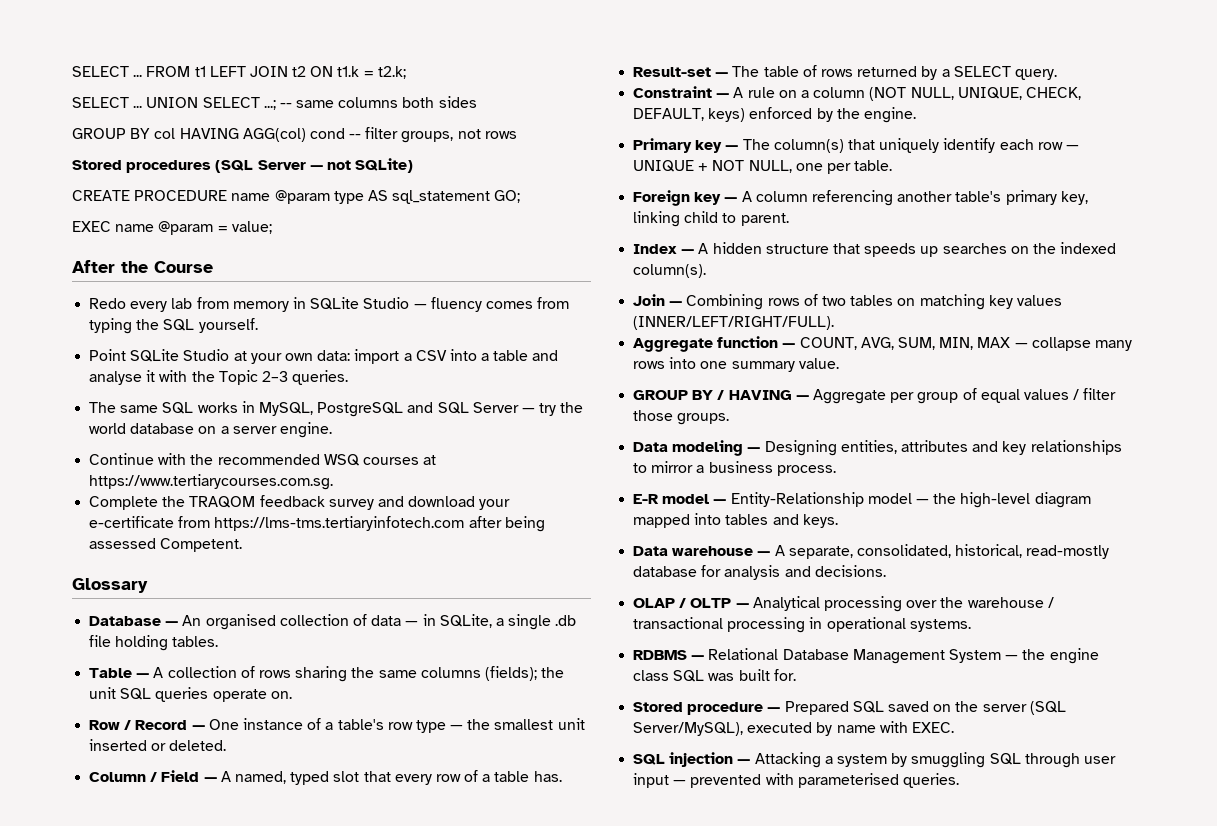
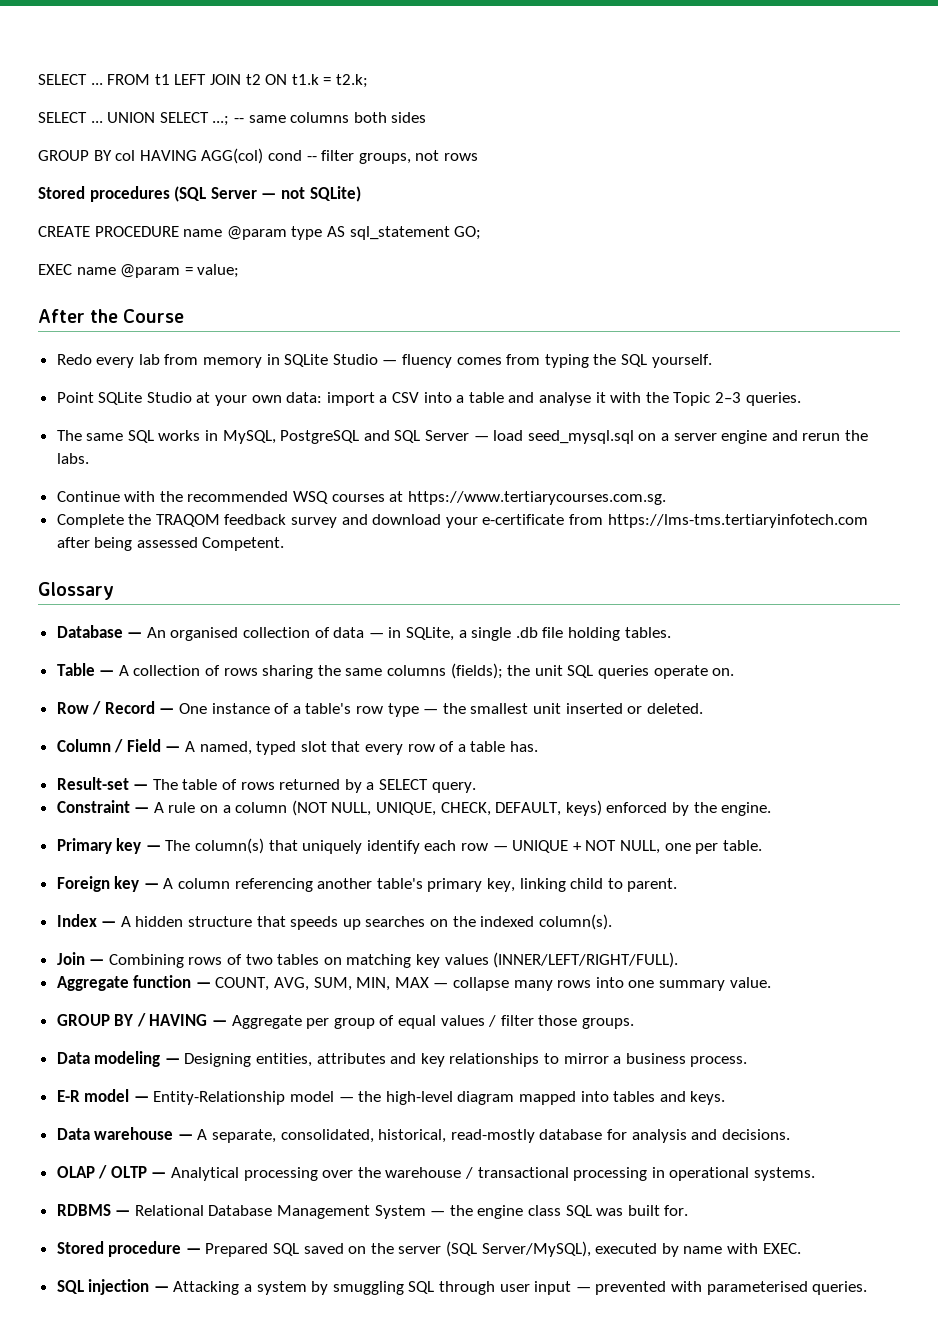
[539,402,584,416] [89,422,332,438] try the world database on a server engine. -> [493,430,868,444] [56,453,89,464] load seed_mysql.sql on a server engine and rerun the labs.

